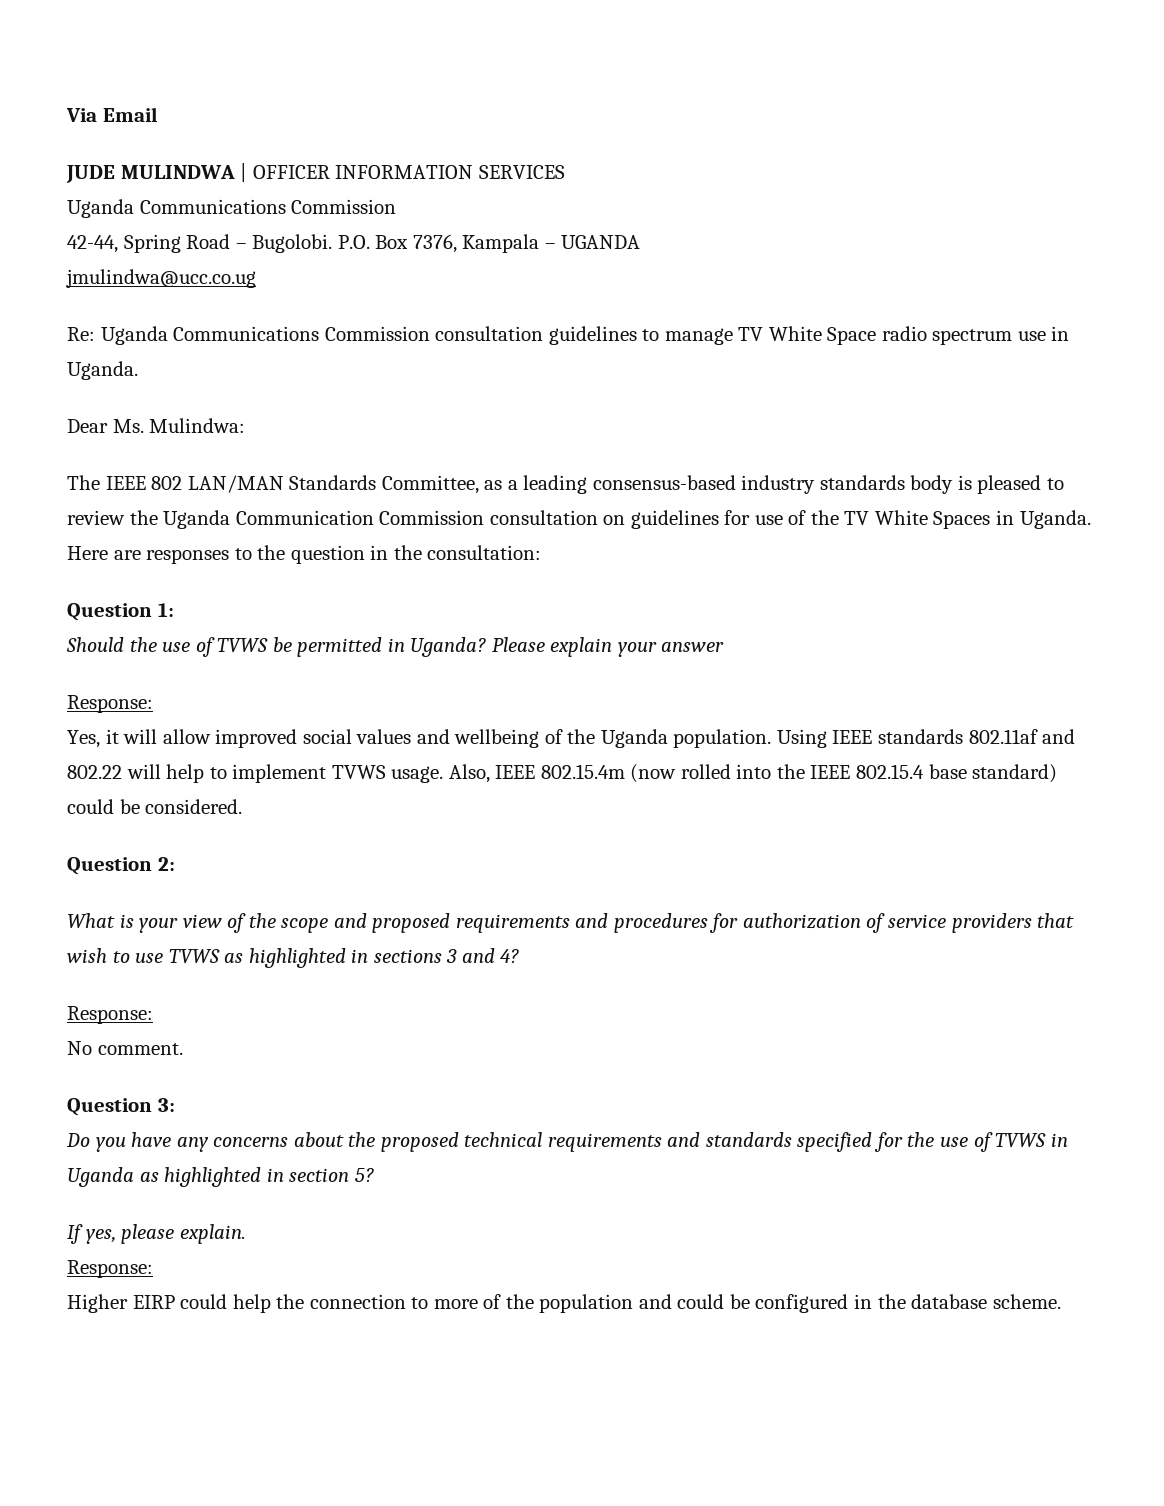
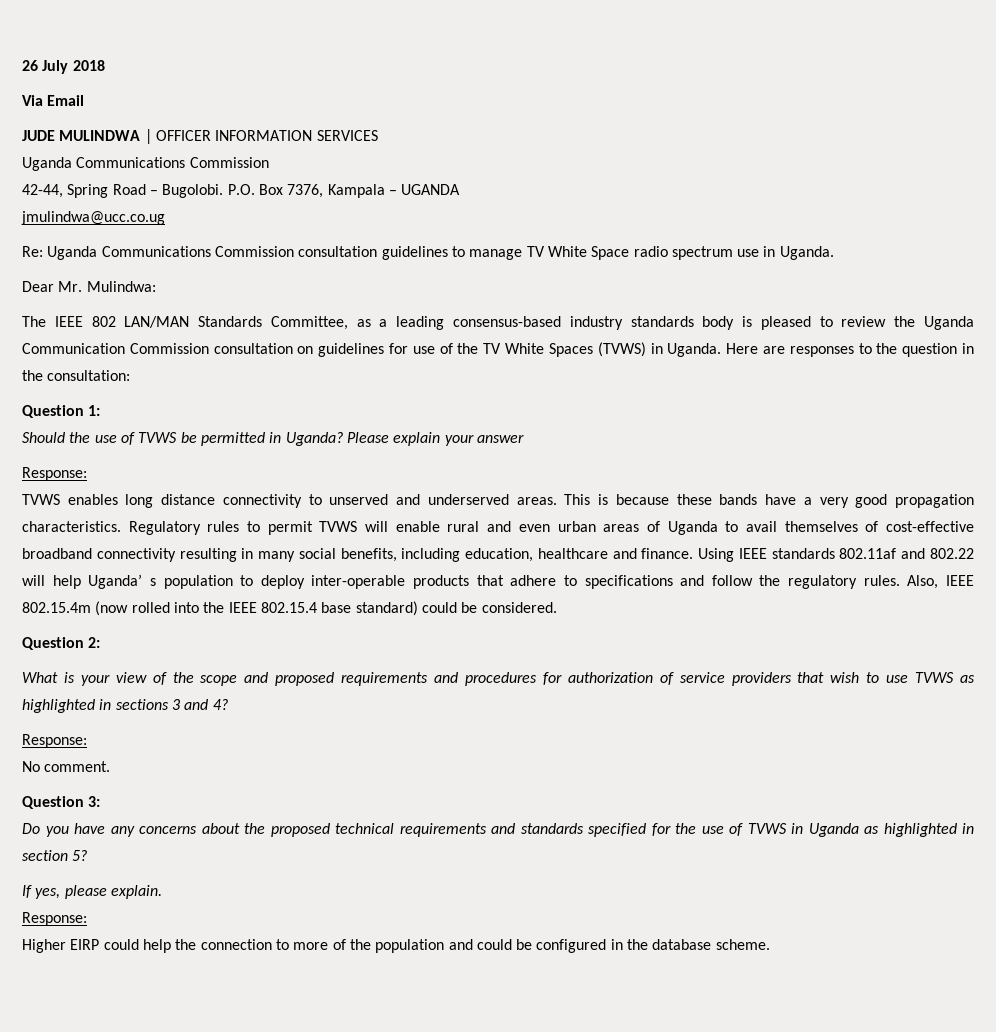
(66, 115) none -> [22,60,105,74] 26 July 2018 //
[112,419,144,433] Ms. -> [58,281,83,292] Mr.
(991, 520) none -> [597,342,646,357] (TVWS)
[67,729,772,748] Yes, it will allow improved social values and wellbeing of the Uganda population. -> [22,494,974,508] [22,521,975,535] [22,548,694,562] TVWS enables long distance connectivity to unserved and underserved areas. This is because these bands have a very good propagation characteristics. Regulatory rules to permit TVWS will enable rural and even urban areas of Uganda to avail themselves of cost-effective broadband connectivity resulting in many social benefits, including education, healthcare and finance.
[209,764,444,783] to implement TVWS usage. -> [88,574,900,589] Uganda’ s population to deploy inter-operable products that adhere to specifications and follow the regulatory rules.

